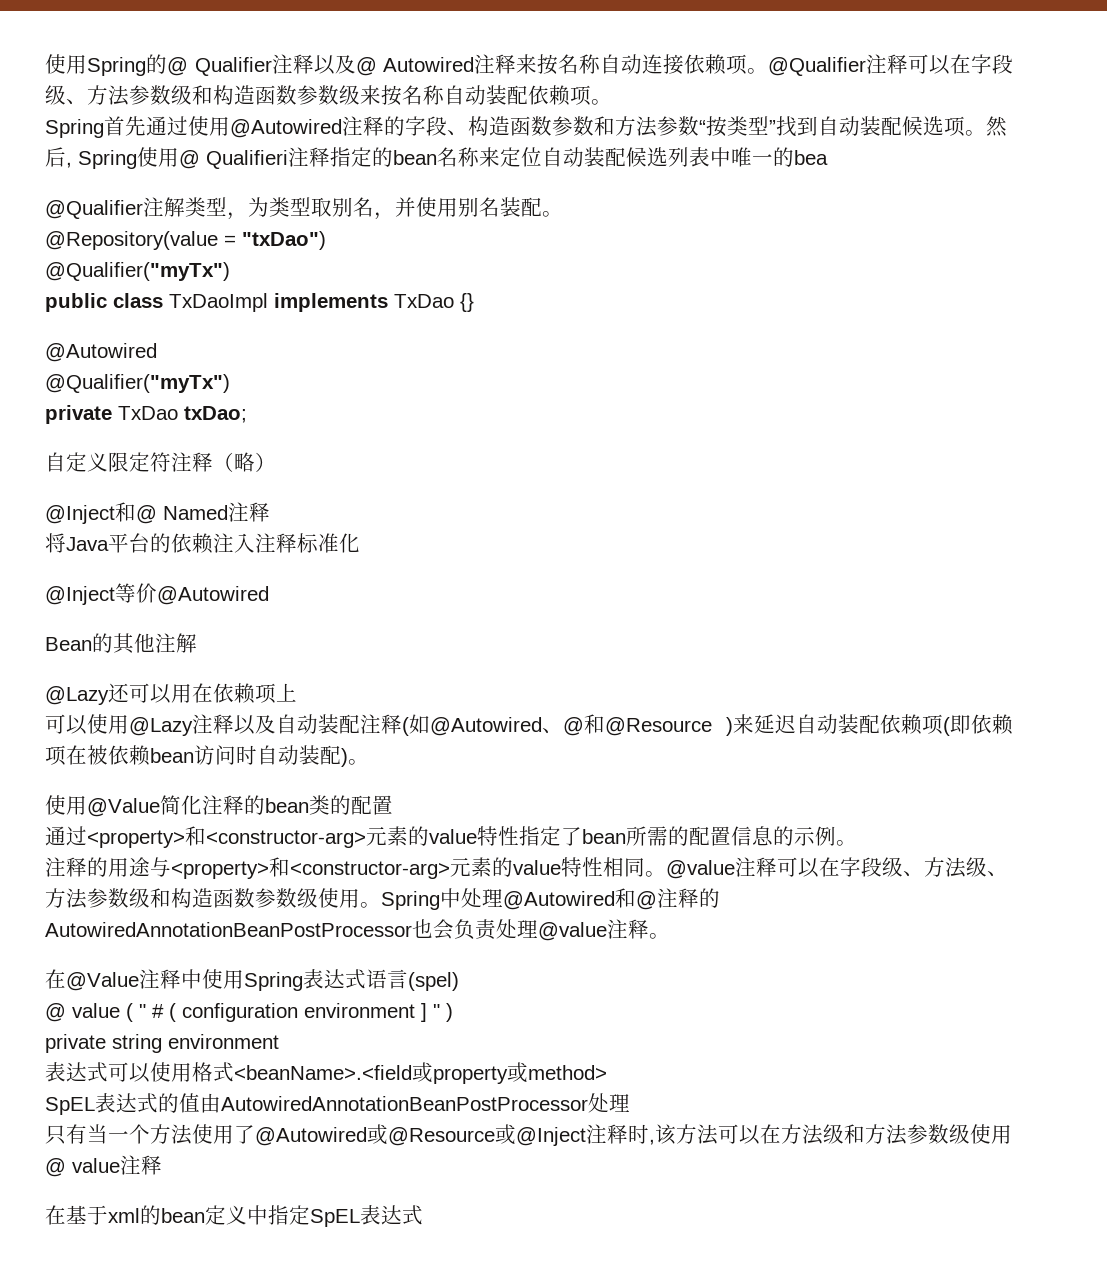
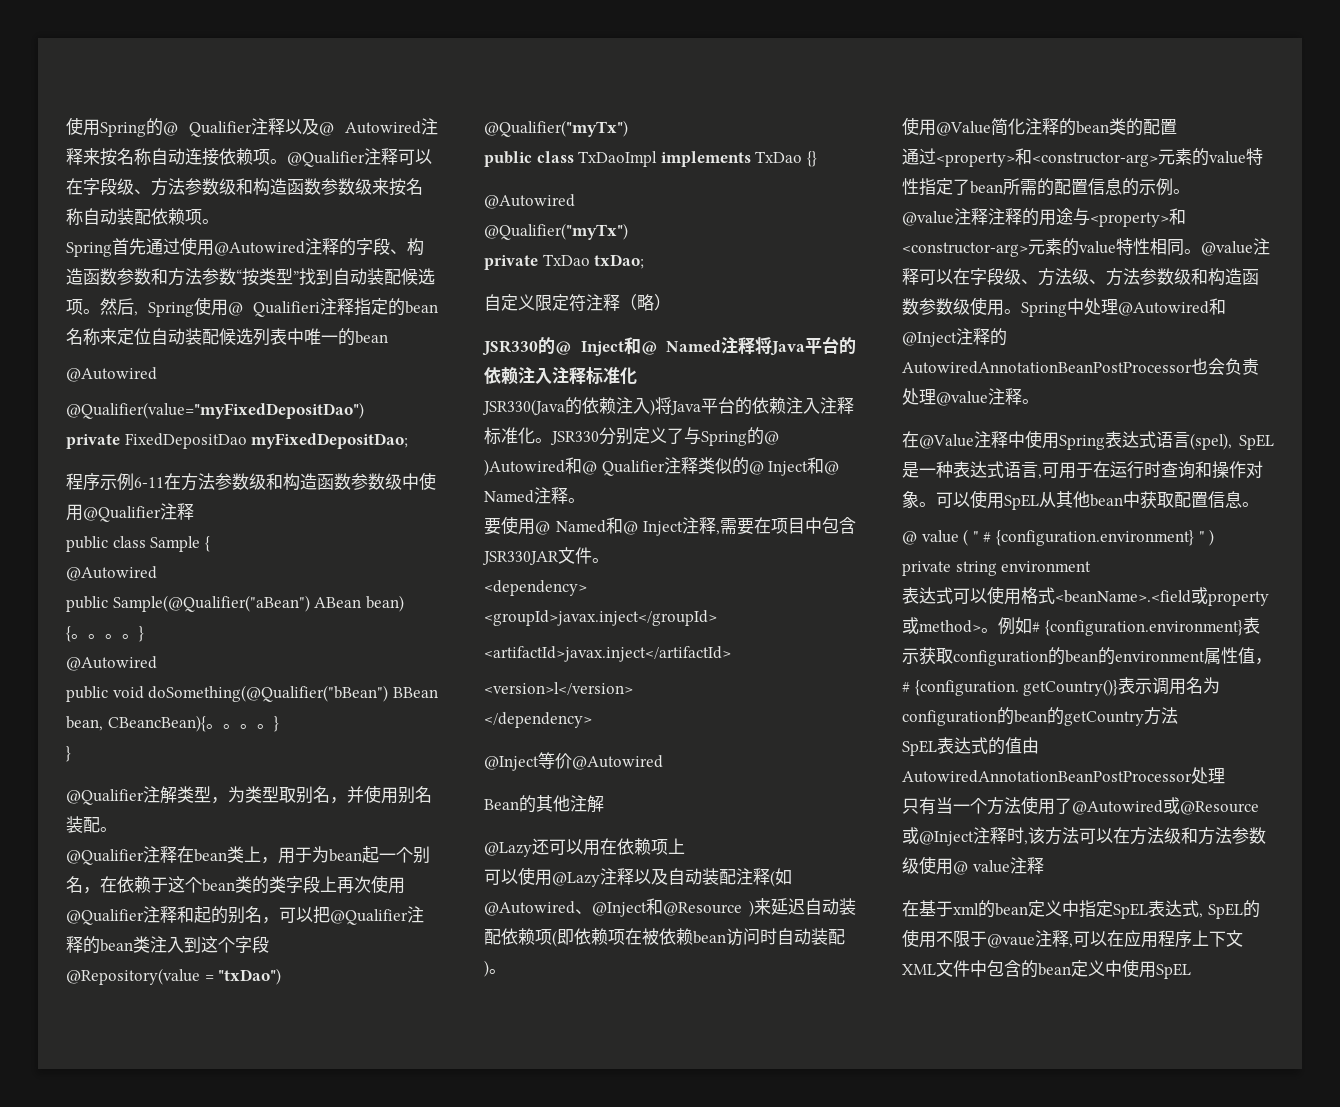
[794,150,828,165] bea -> [355,331,388,344] [66,367,157,382] [66,402,364,419] [66,433,409,449] [66,472,436,491] [66,503,194,522] [66,536,210,552] [66,566,157,581] [66,595,404,612] [66,626,144,642] [66,656,157,671] [66,685,439,702] [66,715,279,732] [66,746,71,762] bean // @Autowired // @Qualifier(value="myFixedDepositDao") // private FixedDepositDao myFixedDepositDao; // 程序示例6-11在方法参数级和构造函数参数级中使用@Qualifier注释 // public class Sample { // @Autowired // public Sample(@Qualifier("aBean") ABean bean) {。。。。} // @Autowired // public void doSomething(@Qualifier("bBean") BBean bean, CBeancBean){。。。。} // }
(563, 214) none -> [66,846,430,865] [66,875,405,894] [66,906,424,925] [66,936,269,954] // @Qualifier注释在bean类上，用于为bean起一个别名，在依赖于这个bean类的类字段上再次使用@Qualifier注释和起的别名，可以把@Qualifier注释的bean类注入到这个字段
[45,502,270,524] [45,533,360,554] @Inject和@ Named注释 // 将Java平台的依赖注入注释标准化 -> [482,336,856,356] [484,367,637,385] [482,397,854,416] [484,427,779,446] [484,457,840,476] [484,487,585,504] [484,516,856,536] [482,547,609,565] [484,580,587,596] [484,610,717,626] [484,646,731,662] [484,682,633,695] [484,712,592,728] JSR330的@ Inject和@ Named注释将Java平台的依赖注入注释标准化 // JSR330(Java的依赖注入)将Java平台的依赖注入注释标准化。JSR330分别定义了与Spring的@ )Autowired和@ Qualifier注释类似的@ Inject和@ Named注释。 // 要使用@ Named和@ Inject注释,需要在项目中包含JSR330JAR文件。 // <dependency> // <groupId>javax.inject</groupId> // <artifactId>javax.inject</artifactId> // <version>l</version> // </dependency>
[563,717,584,736] @ -> [592,902,647,917] @Inject
(857, 843) none -> [902,208,988,226] @value注释
[636,891,657,910] @ -> [902,332,957,347] @Inject
[408,972,459,991] (spel) -> [1190,433,1274,450] [902,461,1263,479] [902,490,1259,510] (spel), SpEL是一种表达式语言,可用于在运行时查询和操作对象。可以使用SpEL从其他bean中获取配置信息。
[169,1003,427,1022] ( configuration environment ] -> [995,530,1194,546] {configuration.environment}
(607, 1072) none -> [981,617,1260,636] [902,647,1272,666] [902,677,1221,696] [902,707,1178,726] 。例如# {configuration.environment}表示获取configuration的bean的environment属性值，# {configuration. getCountry()}表示调用名为configuration的bean的getCountry方法
(423, 1215) none -> [1199,900,1260,919] [902,929,1243,948] [902,959,1191,979] , SpEL的使用不限于@vaue注释,可以在应用程序上下文XML文件中包含的bean定义中使用SpEL

